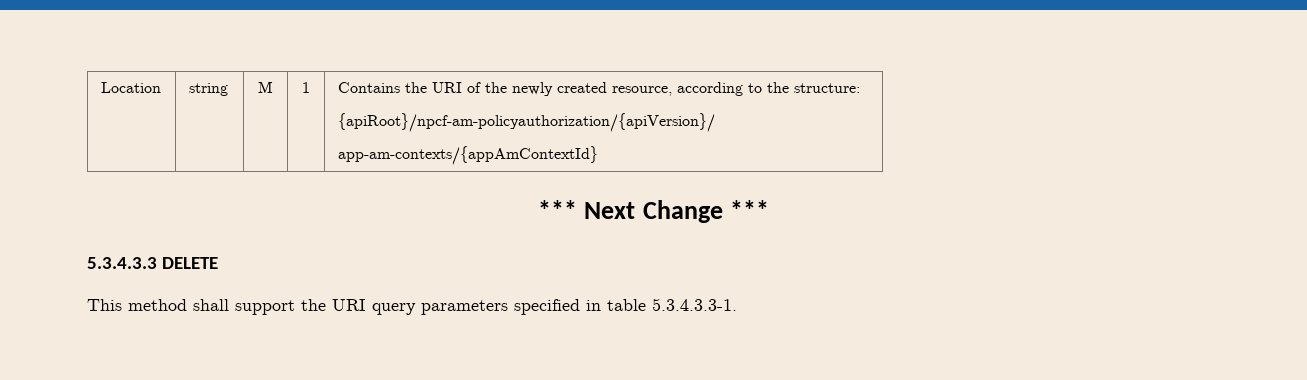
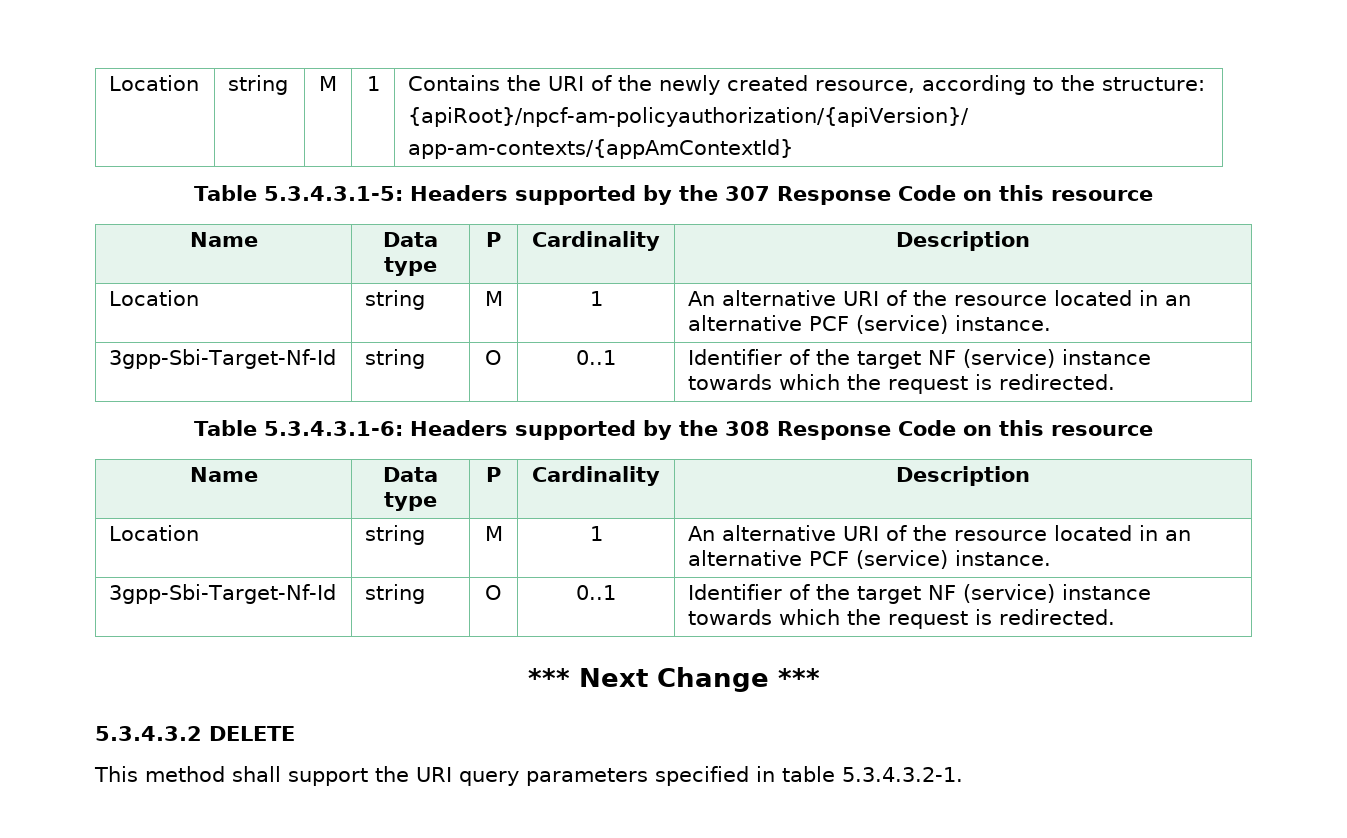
(598, 155) none -> [193,185,1154,205] [189,232,258,247] [383,232,438,247] [384,257,437,276] [486,232,501,247] [532,231,660,251] [895,231,1030,251] [109,290,200,306] [365,290,426,310] [484,291,503,306] [589,291,603,306] [688,290,1192,306] [688,315,1052,334] [109,349,337,369] [365,349,426,369] [485,350,502,365] [576,350,616,365] [688,349,1152,369] [688,374,1116,394] [193,420,1154,440] [189,467,258,482] [383,467,438,482] [384,492,437,511] [486,467,501,482] [532,466,660,486] [895,466,1030,486] [109,525,200,541] [365,525,426,545] [484,526,503,541] [589,526,603,541] [688,525,1192,541] [688,550,1052,569] [109,584,337,604] [365,584,426,604] [485,585,502,600] [576,585,616,600] [688,584,1152,604] [688,609,1116,629] // Table 5.3.4.3.1-5: Headers supported by the 307 Response Code on this resource // Name | Data type | P | Cardinality | Description // Location | string | M | 1 | An alternative URI of the resource located in an alternative PCF (service) instance. // 3gpp-Sbi-Target-Nf-Id | string | O | 0..1 | Identifier of the target NF (service) instance towards which the request is redirected. // Table 5.3.4.3.1-6: Headers supported by the 308 Response Code on this resource // Name | Data type | P | Cardinality | Description // Location | string | M | 1 | An alternative URI of the resource located in an alternative PCF (service) instance. // 3gpp-Sbi-Target-Nf-Id | string | O | 0..1 | Identifier of the target NF (service) instance towards which the request is redirected.
[87,257,157,269] 5.3.4.3.3 -> [95,726,202,741] 5.3.4.3.2
[652,298,737,311] 5.3.4.3.3-1. -> [842,767,963,782] 5.3.4.3.2-1.

